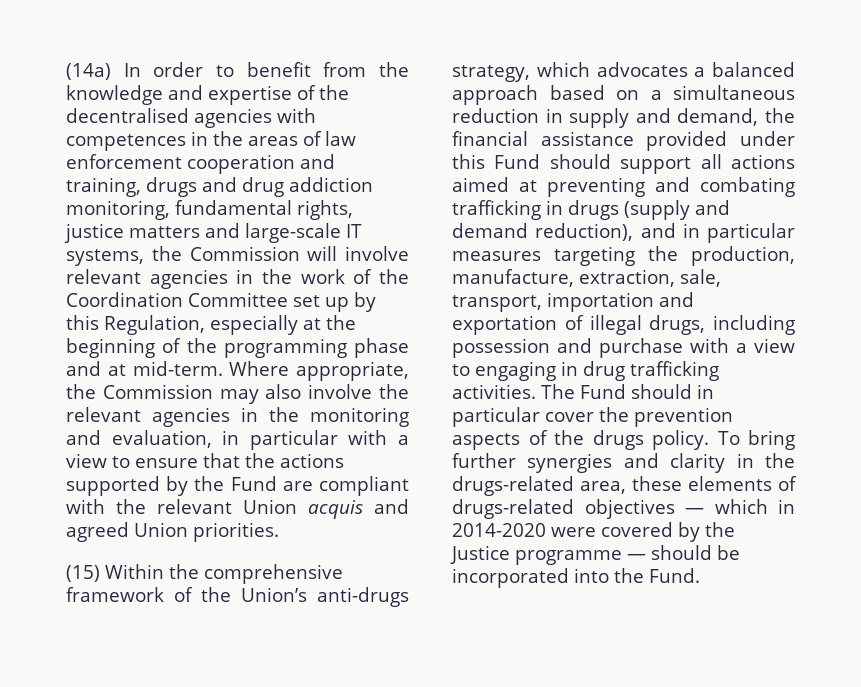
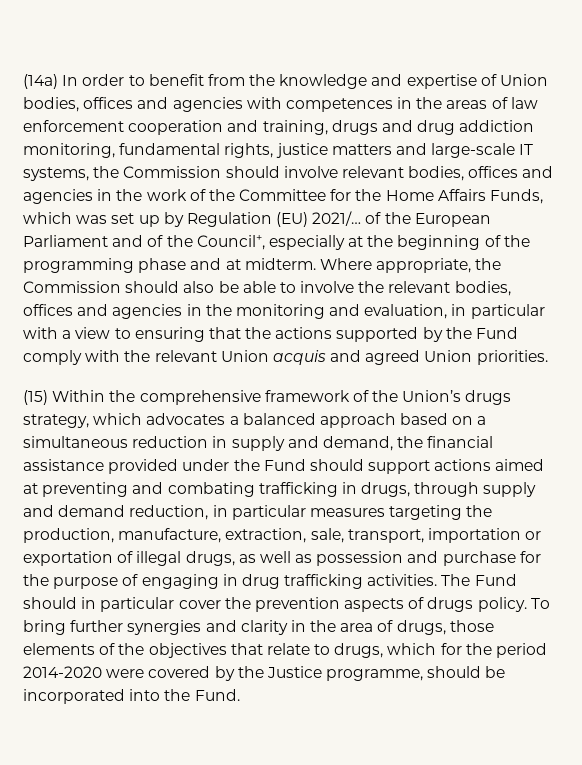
[319,85,349,100] [66,108,189,123] the decentralised -> [500,74,549,86] [23,97,169,112] Union bodies, offices and
[307,246,338,261] will -> [225,166,280,178] should
(141, 276) none -> [408,166,554,181] bodies, offices and
[66,292,376,312] [66,315,205,335] Coordination Committee set up by this Regulation, -> [239,189,544,204] [23,211,491,227] [23,235,265,250] Committee for the Home Affairs Funds, which was set up by Regulation (EU) 2021/… of the European Parliament and of the Council+,
[132,361,223,376] mid-term. -> [244,258,316,270] midterm.
[219,384,410,404] [66,407,141,422] may also involve the relevant -> [125,281,511,296] [23,304,109,316] should also be able to involve the relevant bodies, offices and
[135,458,198,468] ensure -> [134,327,205,342] ensuring
[282,476,409,496] are compliant -> [23,350,82,365] comply
[317,587,409,607] anti-drugs -> [465,390,512,405] drugs
[452,154,485,169] this -> [233,459,260,471] the
[700,154,722,169] all -> (431, 467) none
[568,200,730,220] [452,223,676,241] drugs (supply and demand reduction), and -> [361,482,537,497] [23,505,209,520] drugs, through supply and demand reduction,
[659,292,694,307] and -> [525,531,542,540] or
[713,315,795,335] [452,338,795,358] [452,364,470,376] including possession and purchase with a view to -> [238,551,541,566] [23,574,139,589] as well as possession and purchase for the purpose of
[554,430,585,445] the -> (425, 603) none
[452,476,797,496] [452,499,795,519] drugs-related area, these elements of drugs-related objectives — which in -> [340,620,494,635] [23,643,548,658] area of drugs, those elements of the objectives that relate to drugs, which for the period
[515,550,646,565] programme — -> [326,669,424,681] programme,

